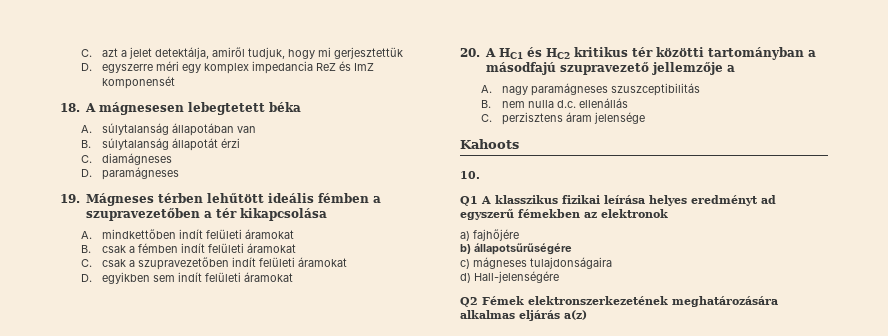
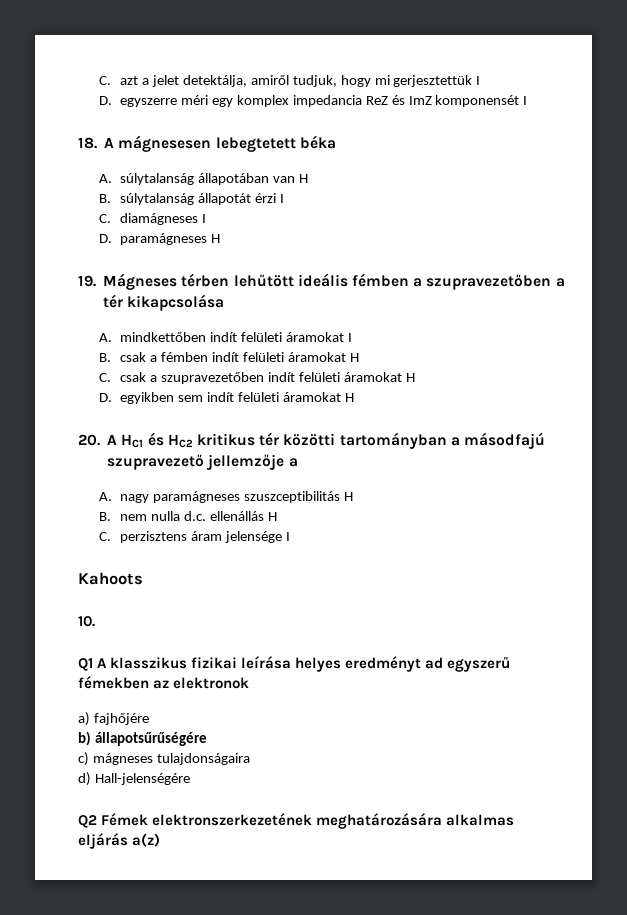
(403, 53) none -> [476,76,481,85] I
(175, 82) none -> [523,96,528,105] I
(256, 129) none -> [298,174,308,183] H
(240, 143) none -> [279,194,284,203] I
(172, 159) none -> [202,214,207,223] I
(179, 173) none -> [211,234,221,243] H
(294, 234) none -> [347,333,352,342] I
(296, 248) none -> [349,353,359,362] H
(347, 262) none -> [405,373,415,382] H
(293, 277) none -> [344,393,354,402] H
(700, 89) none -> [343,492,353,501] H
(628, 103) none -> [267,512,277,521] H
(645, 118) none -> [285,532,290,541] I

